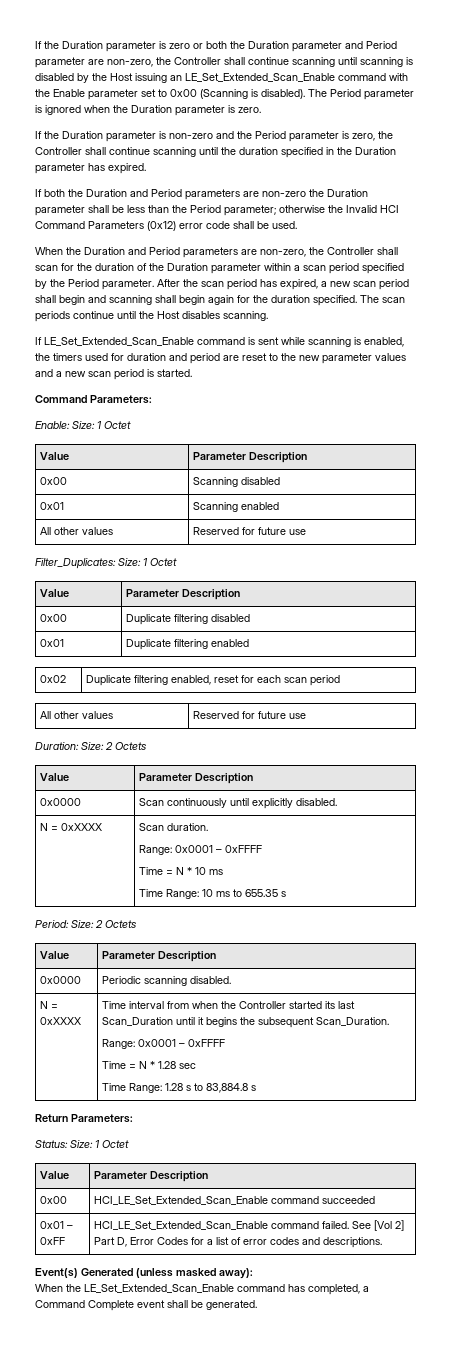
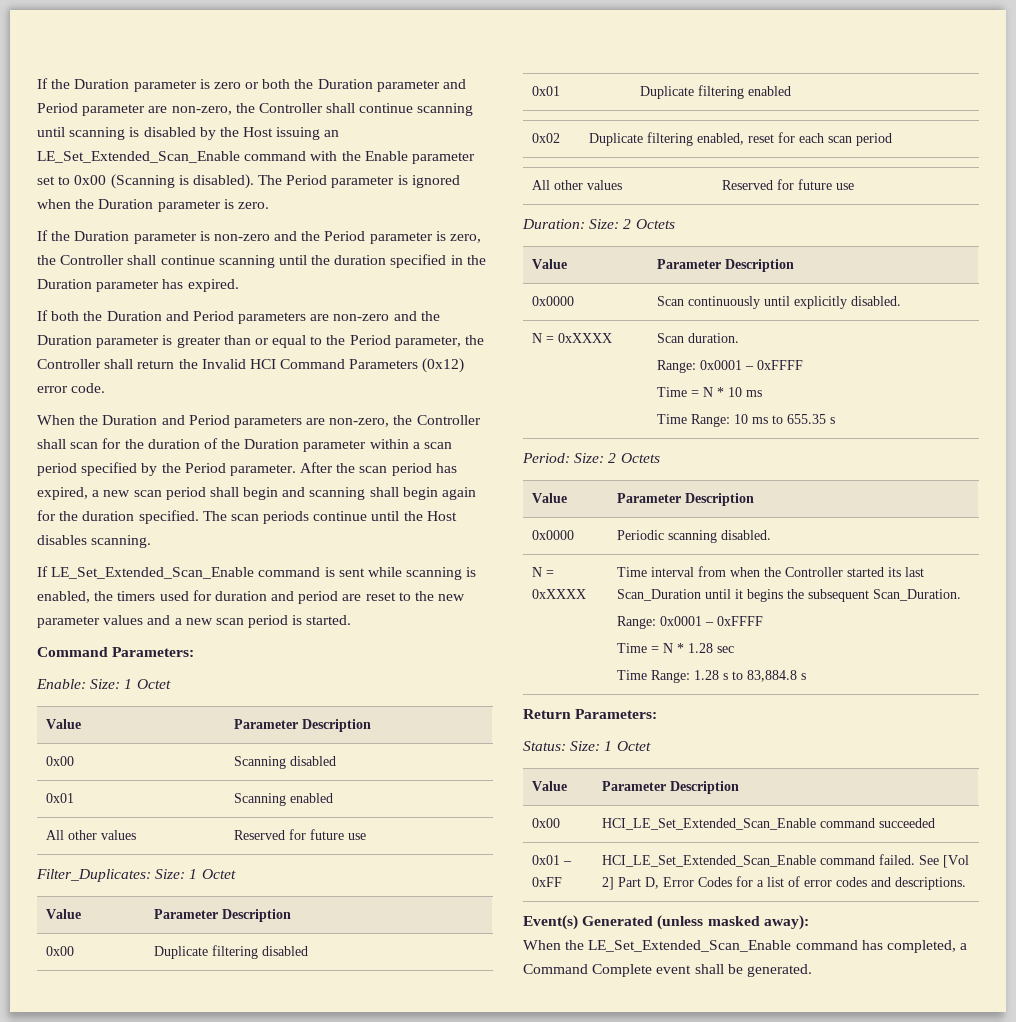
[309,189,368,197] [35,205,325,216] the Duration parameter shall be less than the Period parameter; otherwise -> [393,311,440,321] [37,335,485,348] [37,359,175,369] and the Duration parameter is greater than or equal to the Period parameter, the Controller shall return
[206,221,297,229] code shall be used. -> [71,383,106,393] code.

